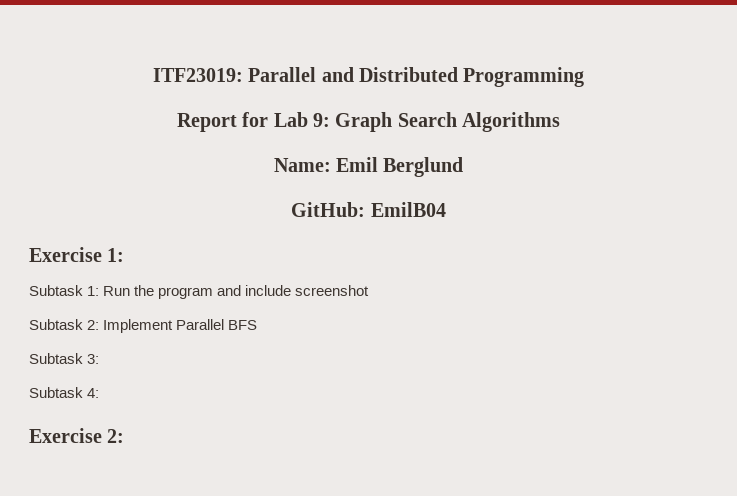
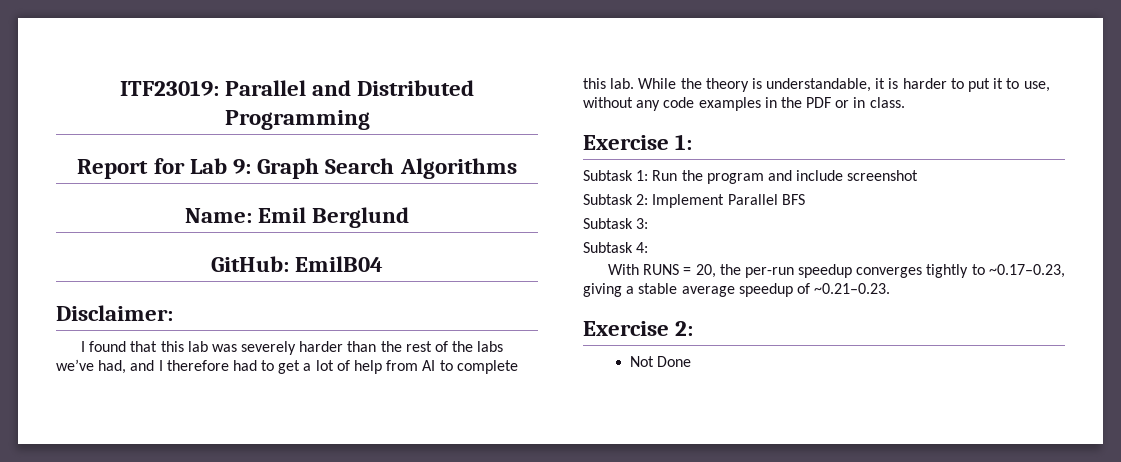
(446, 209) none -> [56,305,173,321] [80,341,504,355] [56,359,518,374] [583,78,1050,92] [583,97,905,111] // Disclaimer: // I found that this lab was severely harder than the rest of the labs we’ve had, and I therefore had to get a lot of help from AI to complete this lab. While the theory is understandable, it is harder to put it to use, without any code examples in the PDF or in class.
(100, 393) none -> [607,264,1065,278] [583,283,891,297] // With RUNS = 20, the per-run speedup converges tightly to ~0.17–0.23, giving a stable average speedup of ~0.21–0.23.
(125, 436) none -> [630,356,692,367] // Not Done

